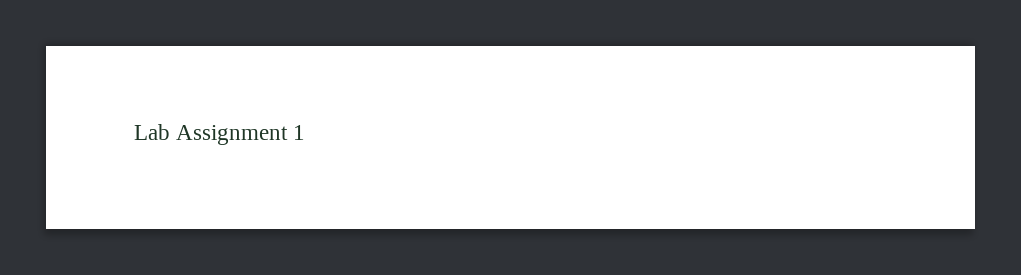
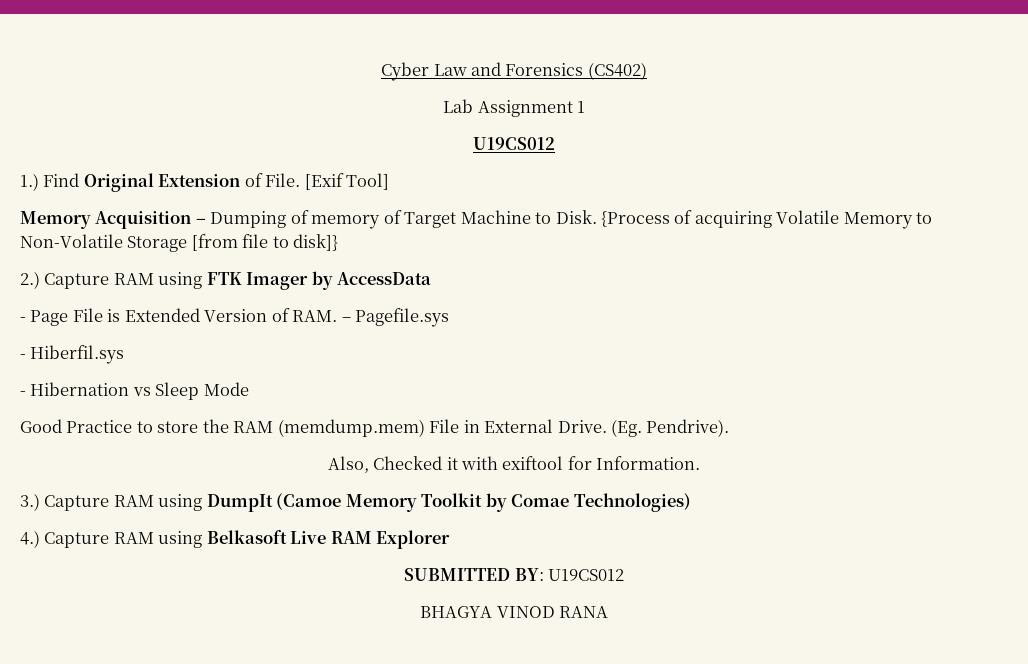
[134,124,306,145] Lab Assignment 1 -> [381,62,647,81] [443,99,585,117] [473,137,555,150] [20,173,390,192] [20,210,933,229] [20,234,339,252] [20,271,432,290] [20,308,450,327] [20,345,125,364] [20,382,249,400] [20,419,730,437] [327,456,701,473] [20,493,691,512] [20,530,451,549] [404,568,624,581] [420,606,608,618] Cyber Law and Forensics (CS402) // Lab Assignment 1 // U19CS012 // 1.) Find Original Extension of File. [Exif Tool] // Memory Acquisition – Dumping of memory of Target Machine to Disk. {Process of acquiring Volatile Memory to Non-Volatile Storage [from file to disk]} // 2.) Capture RAM using FTK Imager by AccessData // - Page File is Extended Version of RAM. – Pagefile.sys // - Hiberfil.sys // - Hibernation vs Sleep Mode // Good Practice to store the RAM (memdump.mem) File in External Drive. (Eg. Pendrive). // Also, Checked it with exiftool for Information. // 3.) Capture RAM using DumpIt (Camoe Memory Toolkit by Comae Technologies) // 4.) Capture RAM using Belkasoft Live RAM Explorer // SUBMITTED BY: U19CS012 // BHAGYA VINOD RANA

